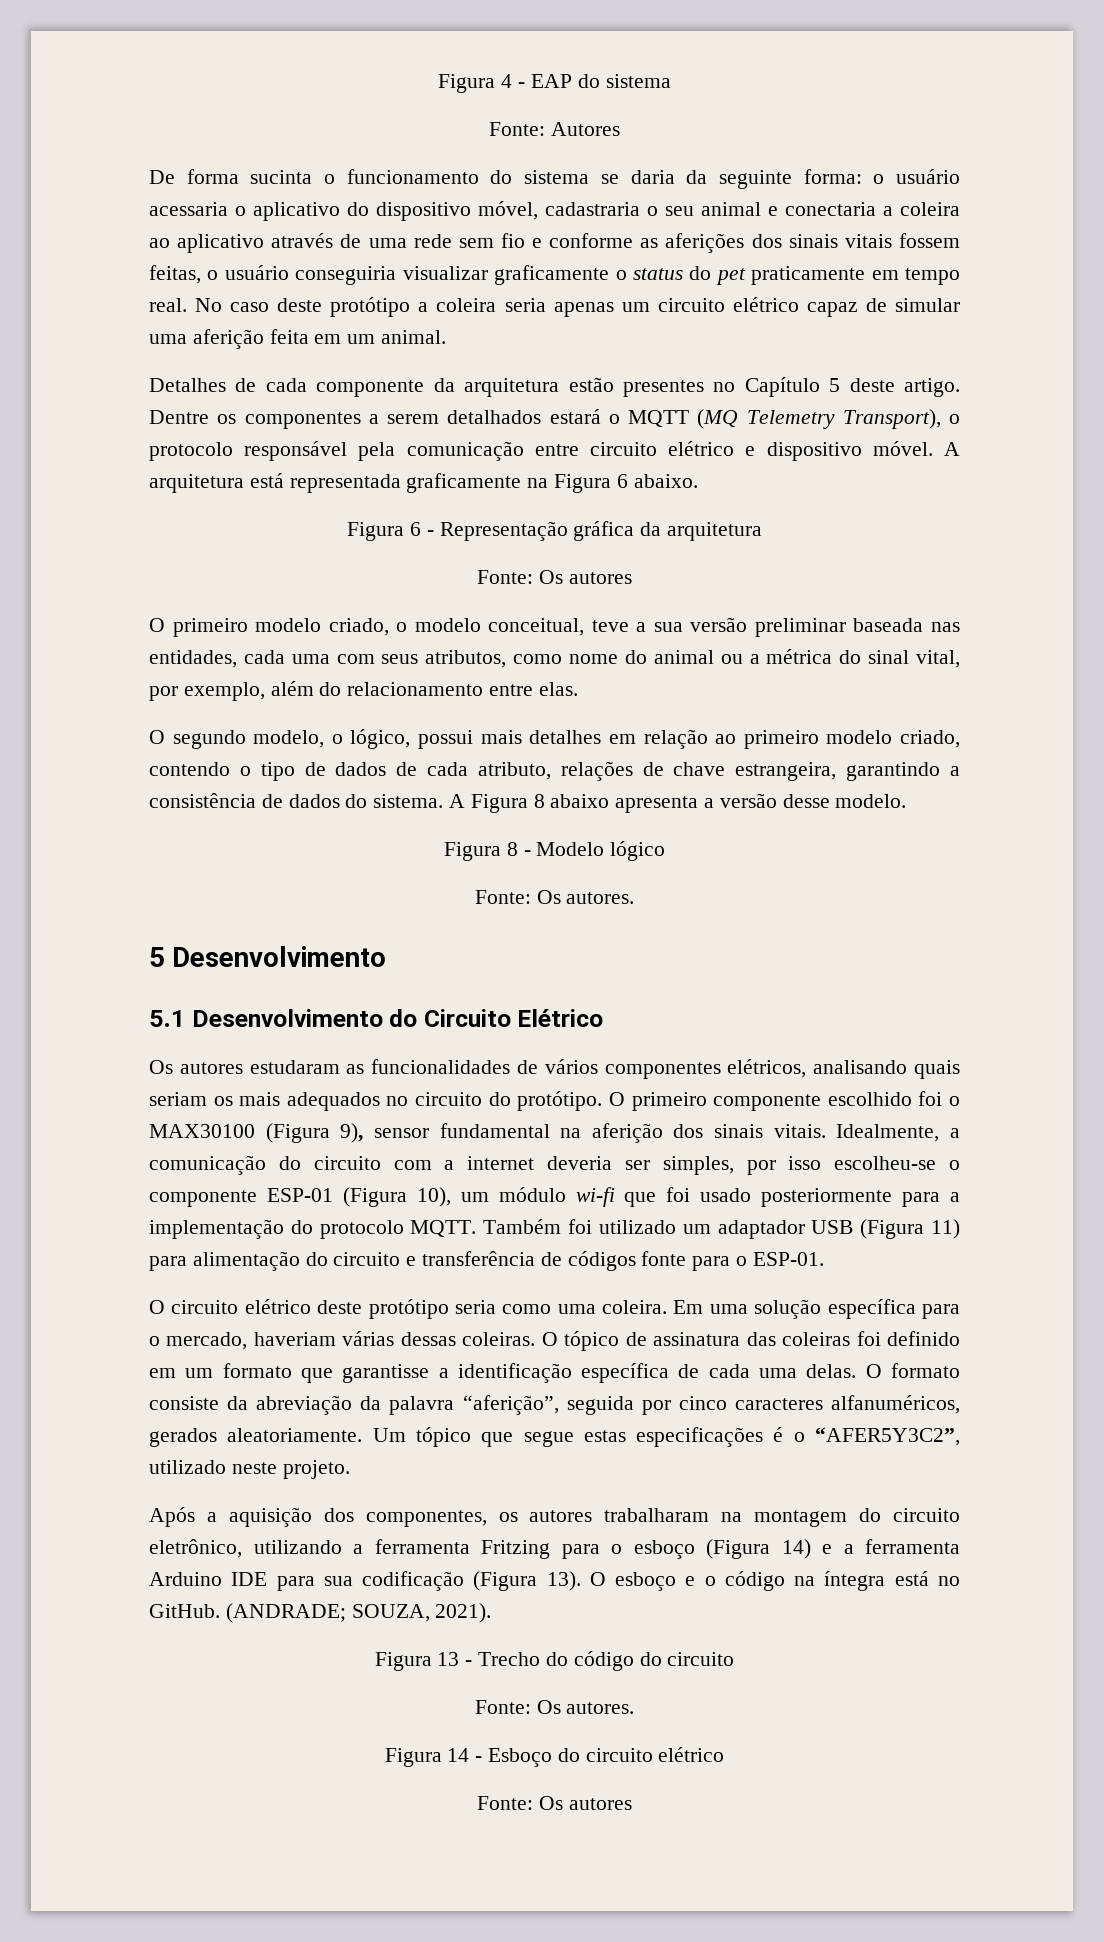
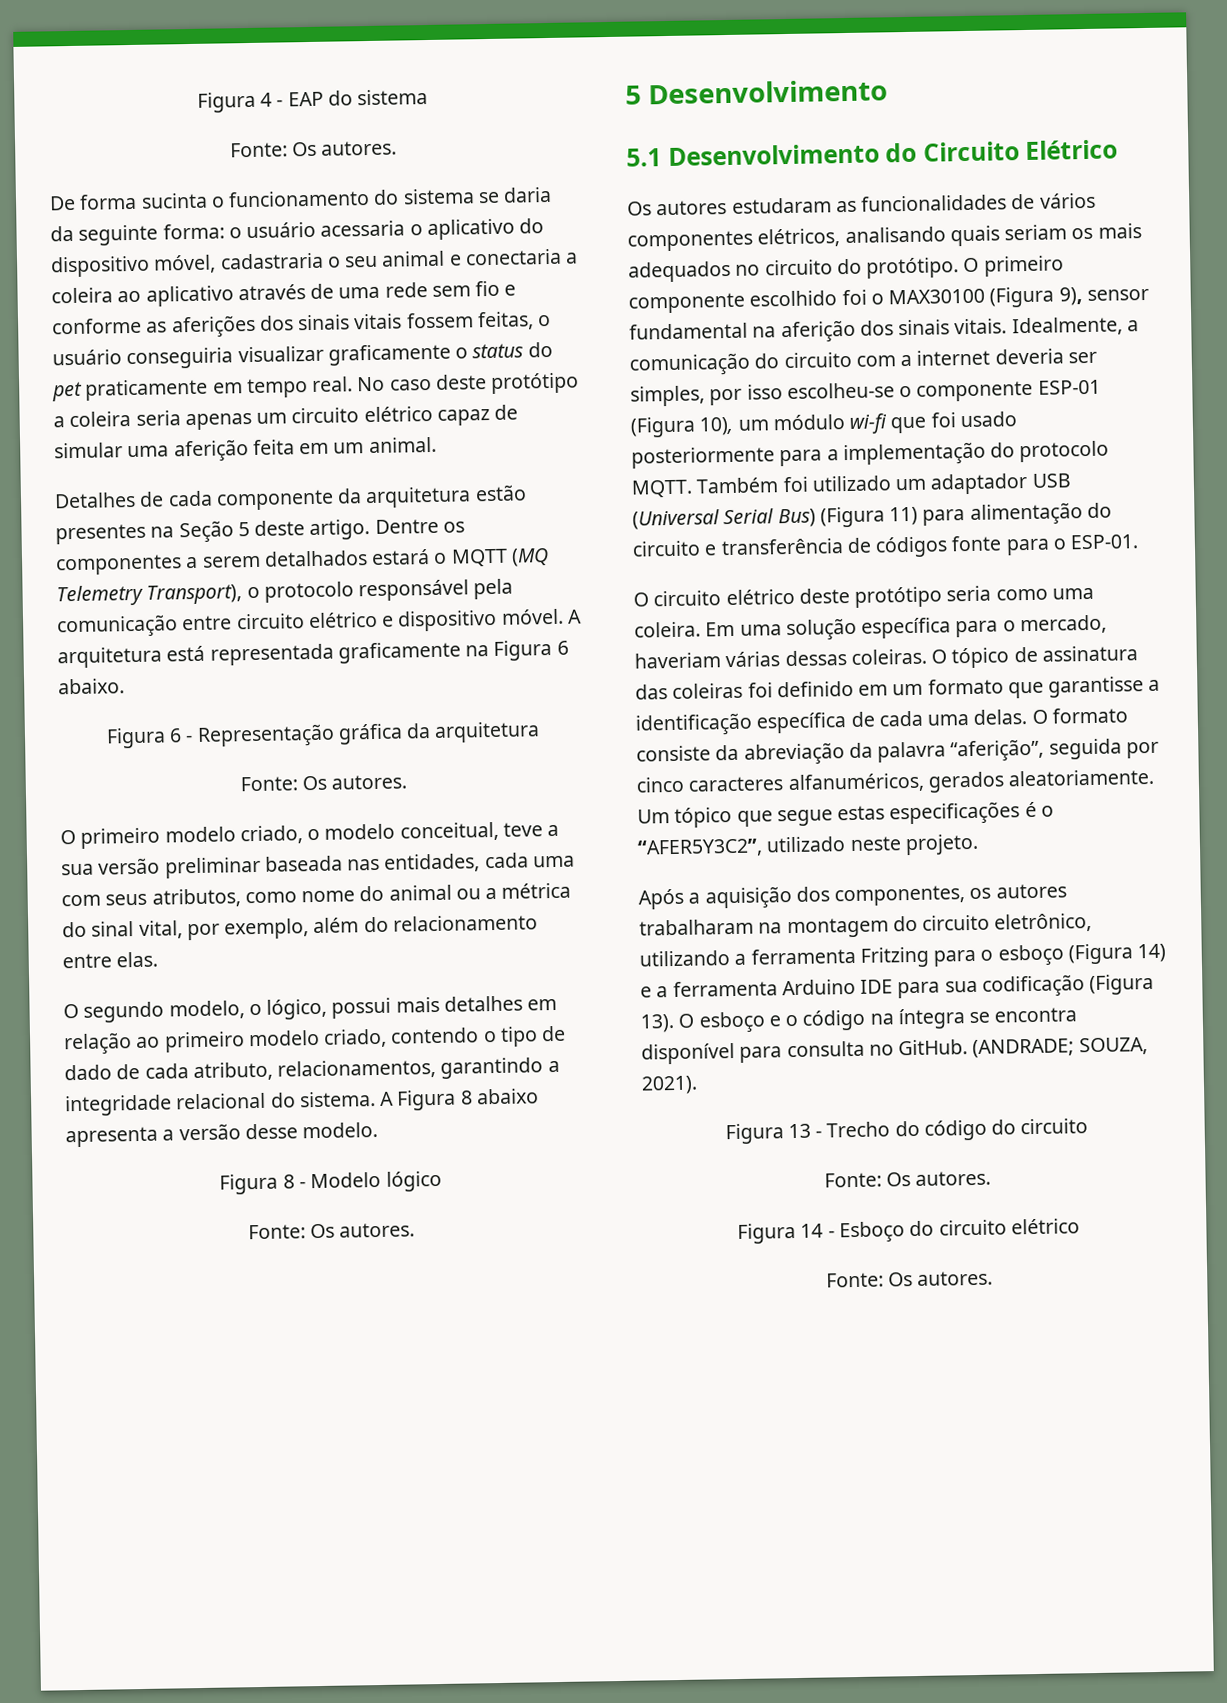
[550,122,620,136] Autores -> [292,140,398,157] Os autores.
[713,377,820,397] no Capítulo -> [150,520,234,544] na Seção
[568,572,632,584] autores -> [331,774,408,790] autores.
[335,762,387,776] dados -> [64,1064,112,1081] dado
[560,761,960,781] [149,793,340,808] relações de chave estrangeira, garantindo a consistência de dados -> [277,1057,560,1080] [65,1092,267,1117] relacionamentos, garantindo a integridade relacional
(854, 1227) none -> [632,508,816,530] (Universal Serial Bus)
[894,1571,929,1586] está -> [969,1007,1078,1024] [641,1040,865,1065] se encontra disponível para consulta
[568,1798,632,1810] autores -> [917,1270,994,1286] autores.

